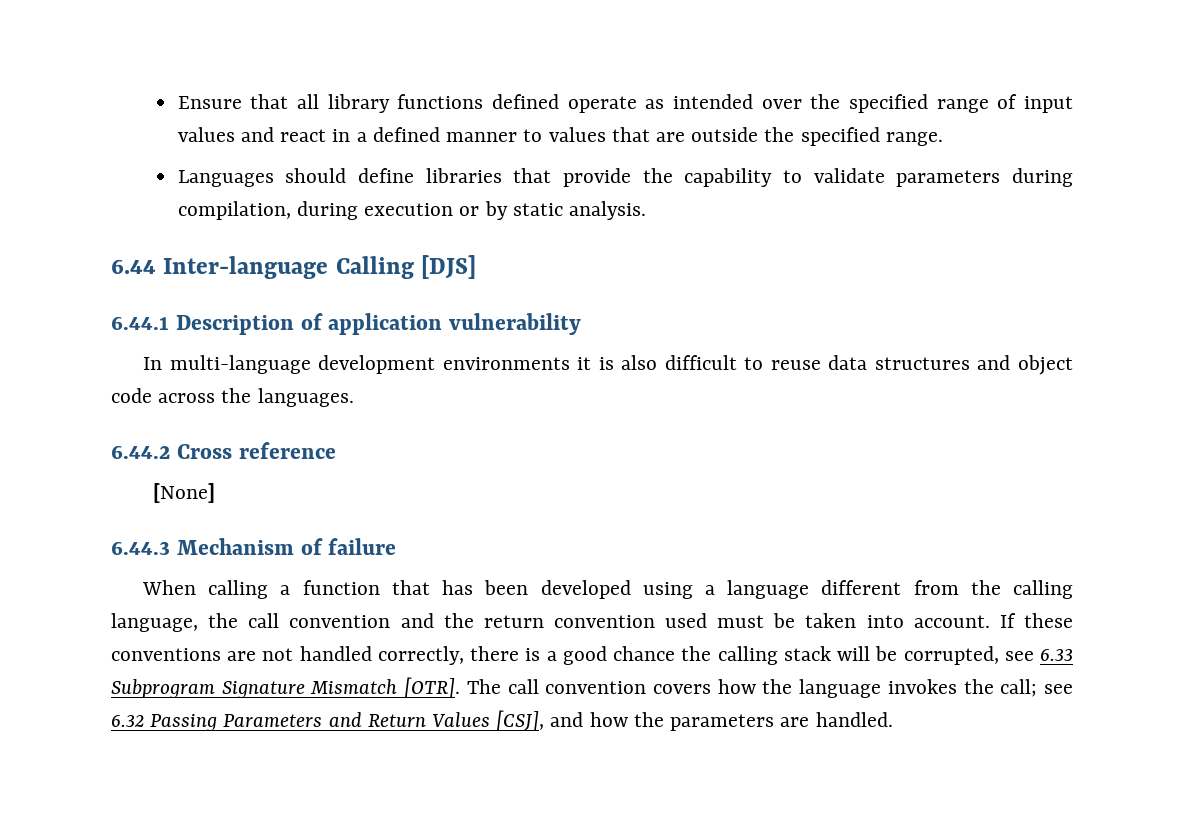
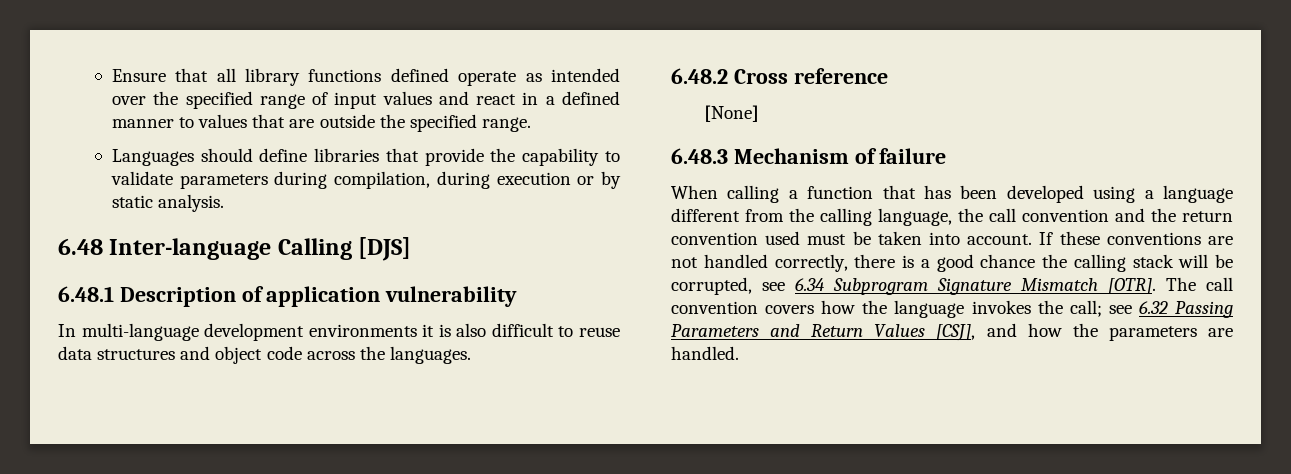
[111,259,156,274] 6.44 -> [58,238,103,255] 6.48
[111,316,169,330] 6.44.1 -> [58,286,114,302] 6.48.1
[111,445,170,459] 6.44.2 -> [671,68,728,84] 6.48.2
[111,541,170,555] 6.44.3 -> [671,148,728,164] 6.48.3
[1040,649,1074,661] 6.33 -> [795,278,824,291] 6.34

